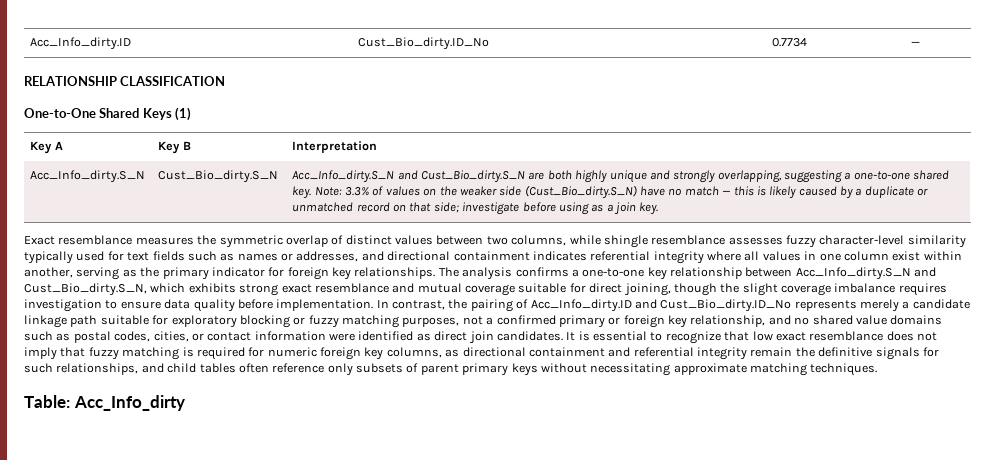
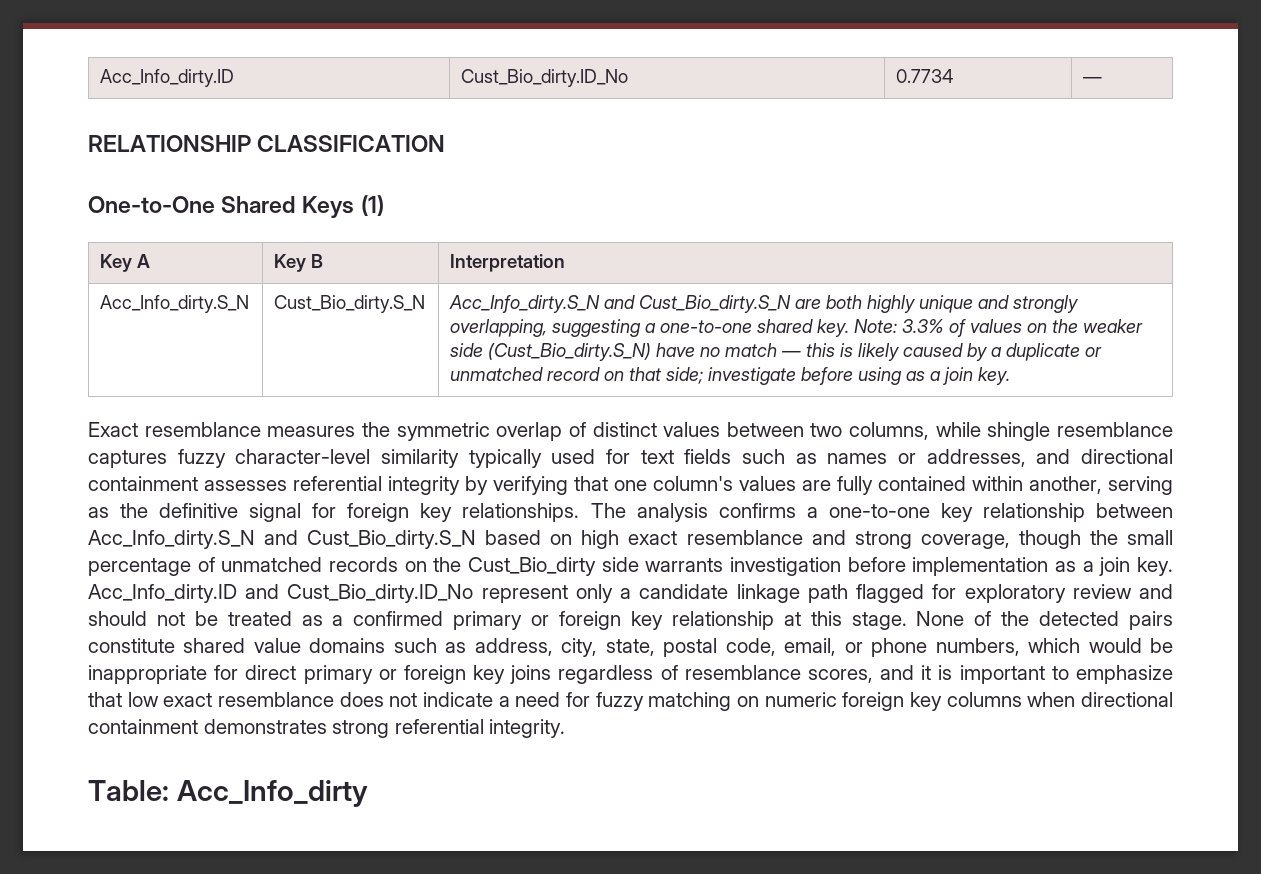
[728,237,783,245] assesses -> [88,450,167,468] captures
[532,251,921,264] indicates referential integrity where all values in one column exist -> [204,476,966,495] assesses referential integrity by verifying that one column's values are fully contained
[162,267,265,280] primary indicator -> [159,503,302,522] definitive signal
[24,283,947,296] [24,299,529,312] Cust_Bio_dirty.S_N, which exhibits strong exact resemblance and mutual coverage suitable for direct joining, though the slight coverage imbalance requires investigation to ensure data quality before implementation. In contrast, the pairing of -> [307,530,1174,549] [88,557,1173,576] Cust_Bio_dirty.S_N based on high exact resemblance and strong coverage, though the small percentage of unmatched records on the Cust_Bio_dirty side warrants investigation before implementation as a join key.
[794,299,899,312] represents merely -> [481,584,613,603] represent only
[100,315,149,325] suitable -> [856,584,925,603] flagged
[239,315,483,328] blocking or fuzzy matching purposes, not -> [1072,584,1174,599] [88,611,323,626] review and should not be treated as
[690,315,810,327] relationship, and no -> [671,611,1174,630] [88,638,175,653] relationship at this stage. None of the detected pairs constitute
[73,331,721,344] postal codes, cities, or contact information were identified as direct join candidates. It is essential to recognize -> [474,638,1174,657] [88,665,1173,684] address, city, state, postal code, email, or phone numbers, which would be inappropriate for direct primary or foreign key joins regardless of resemblance scores, and it is important to emphasize
[24,347,939,360] [24,363,878,376] imply that fuzzy matching is required for numeric foreign key columns, as directional containment and referential integrity remain the definitive signals for such relationships, and child tables often reference only subsets of parent primary keys without necessitating approximate matching techniques. -> [423,692,1173,711] [88,719,566,738] indicate a need for fuzzy matching on numeric foreign key columns when directional containment demonstrates strong referential integrity.

